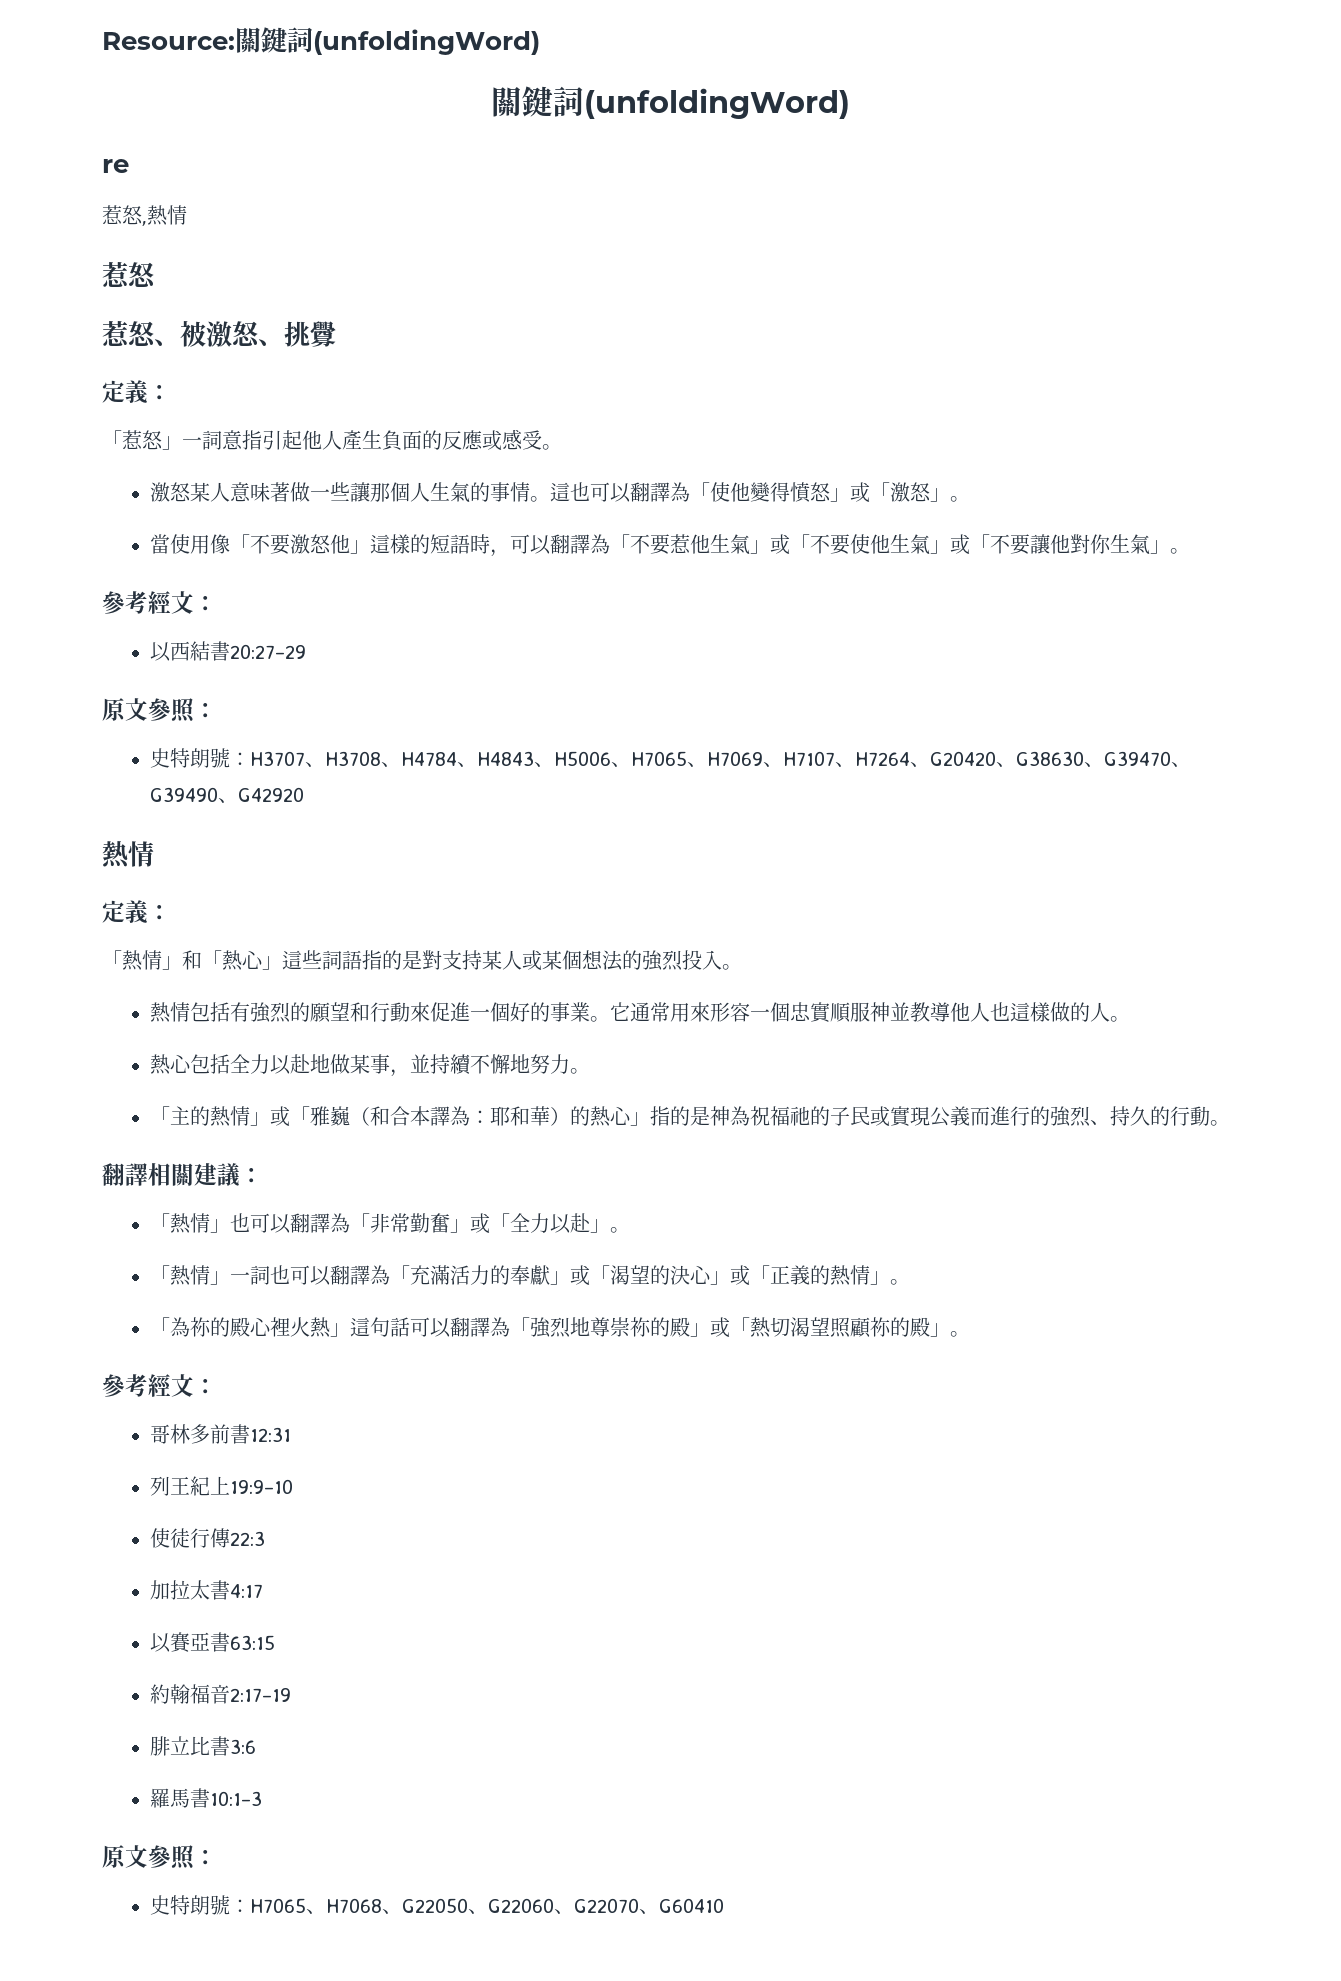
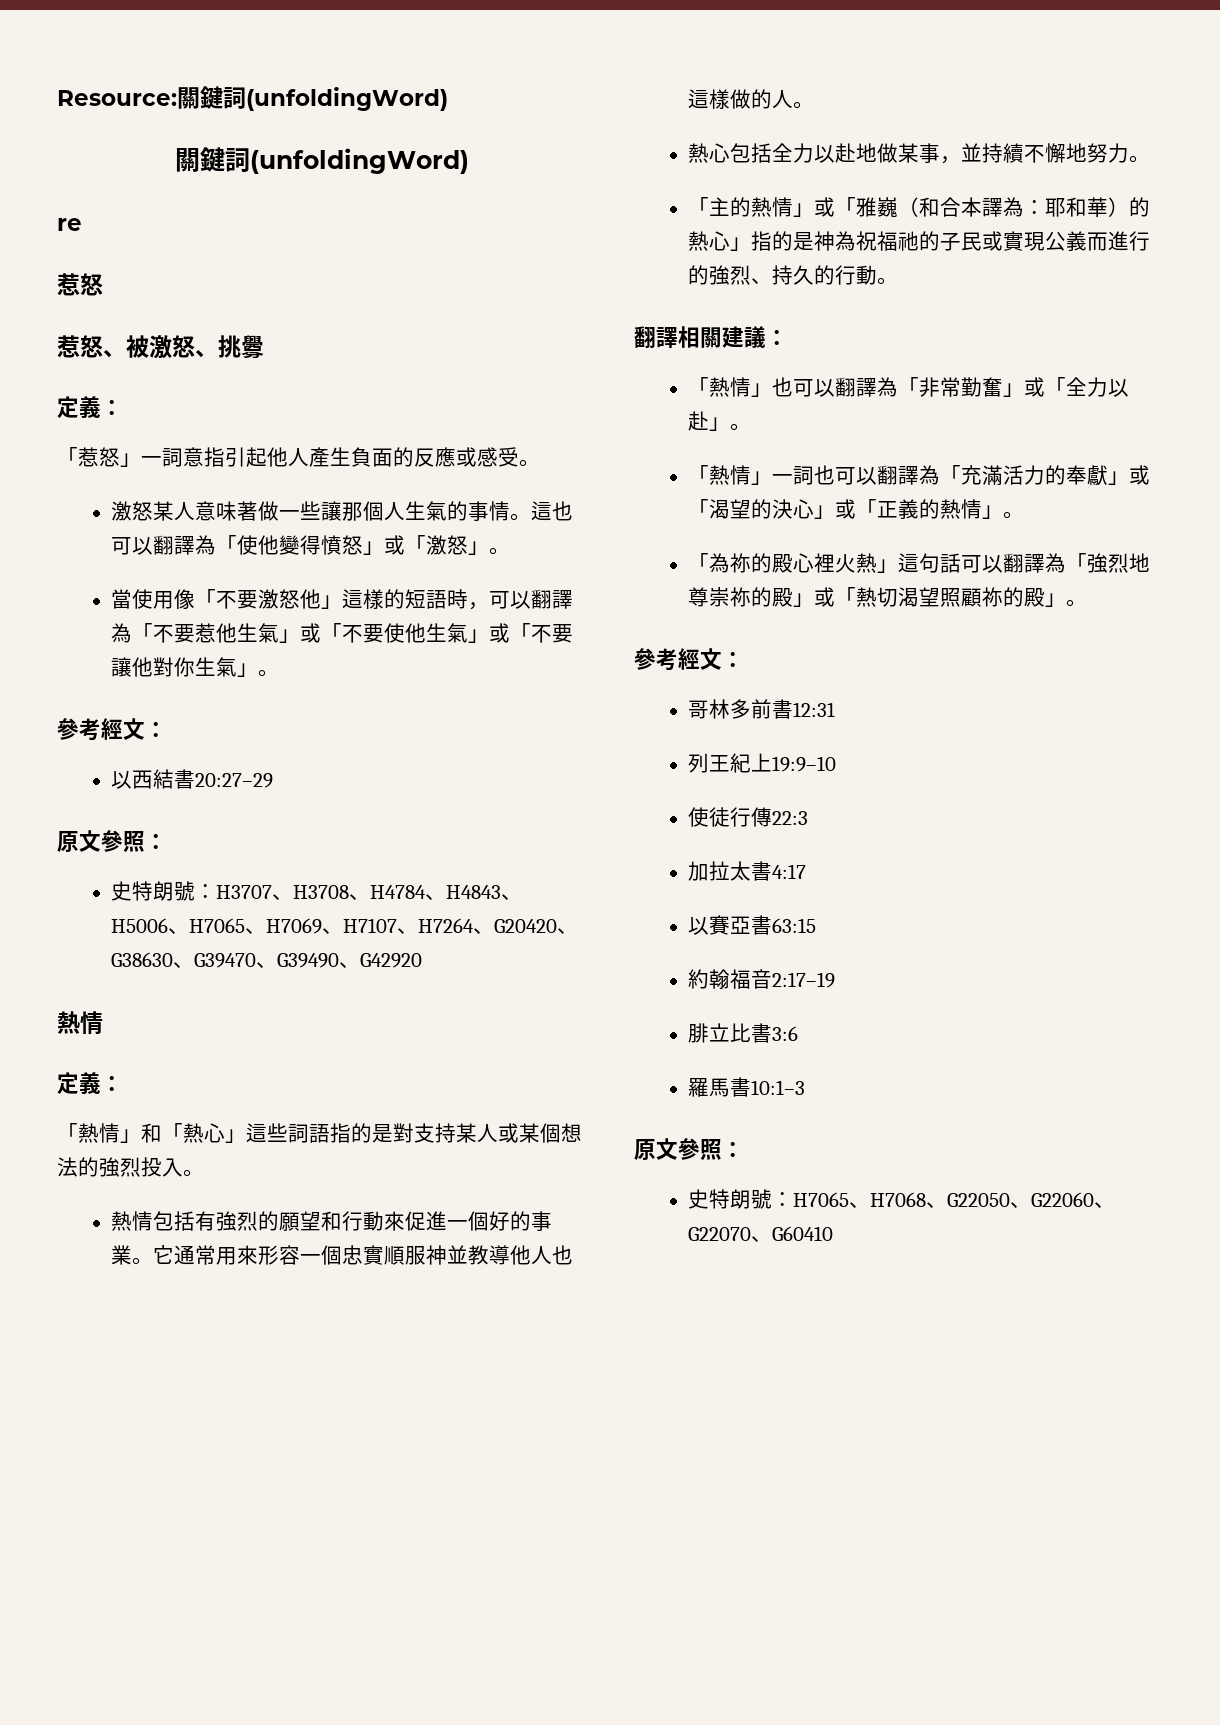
[102,205,187,226] // 惹怒,熱情 -> (82, 224) none

